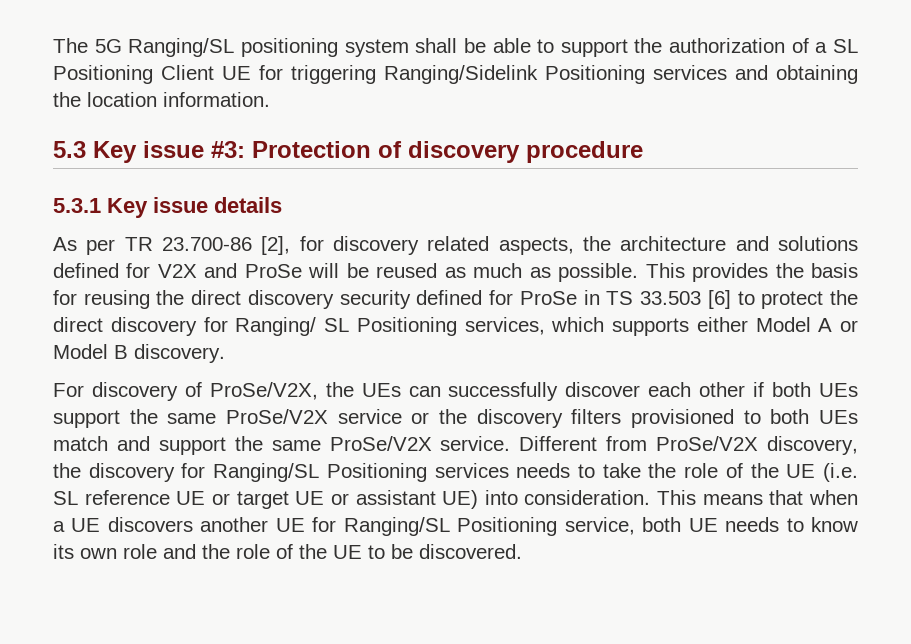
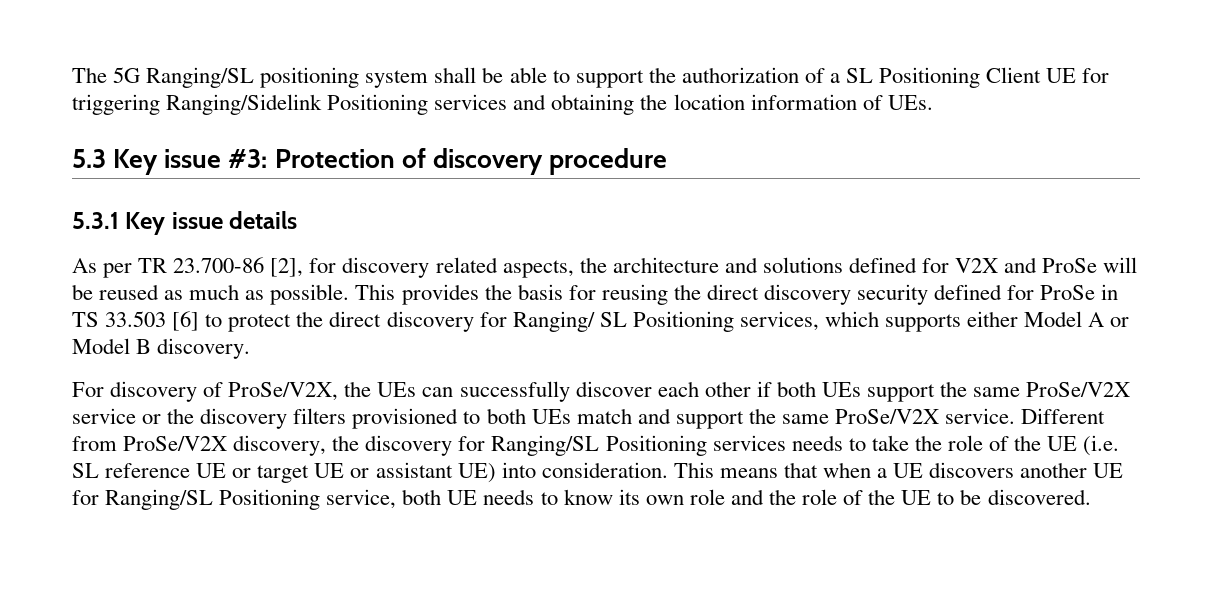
[163,92,270,107] information. -> [750,94,933,110] information of UEs.

